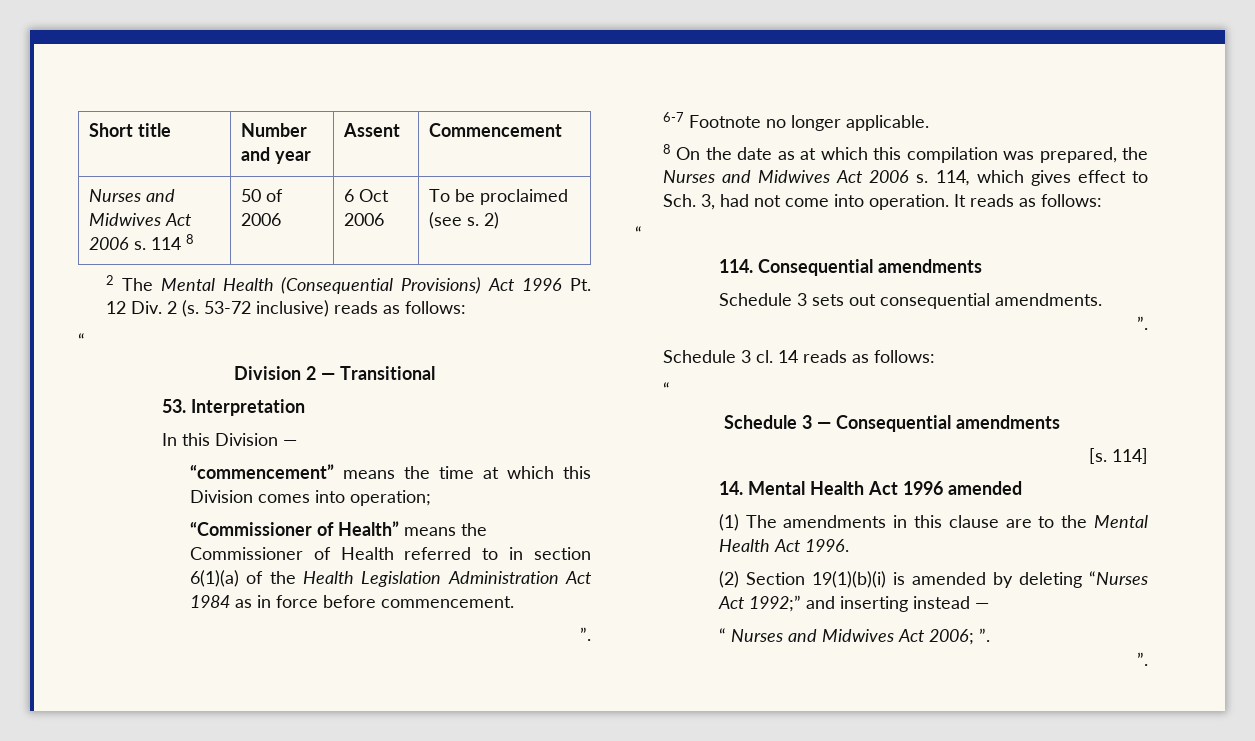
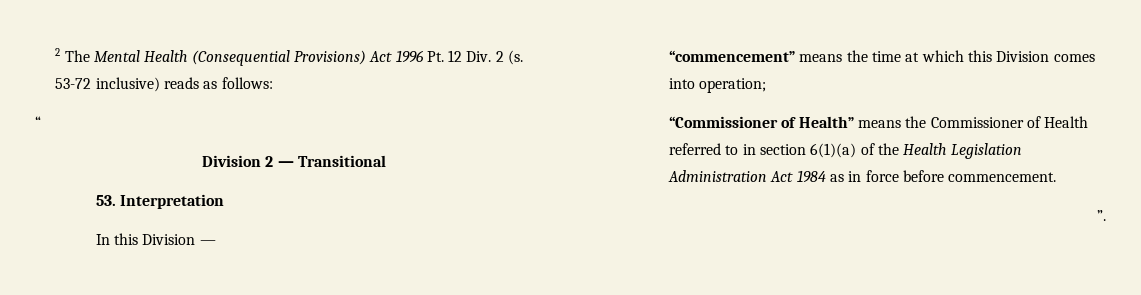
[89,123,172,137] [241,123,308,137] [241,147,312,164] [343,123,401,137] [429,123,563,137] [89,189,176,202] [89,213,193,226] [89,234,195,250] [241,189,284,202] [241,213,282,226] [344,189,390,202] [344,213,385,226] [429,189,569,205] [429,212,500,229] Short title | Number and year | Assent | Commencement // Nurses and Midwives Act 2006 s. 114 8 | 50 of 2006 | 6 Oct 2006 | To be proclaimed (see s. 2) // -> (55, 52) none
[662,112,929,131] [662,144,1148,163] [662,170,1148,186] [662,194,1102,210] [635,226,642,240] [718,259,982,276] [718,293,1102,309] [1137,316,1148,330] [662,350,935,363] [662,382,670,396] [723,415,1060,432] [1089,448,1148,464] [718,481,1022,495] [718,514,1148,531] [718,539,849,552] [718,571,1148,588] [717,595,989,612] [718,628,990,645] [1137,652,1148,666] // 6-7 Footnote no longer applicable. // 8 On the date as at which this compilation was prepared, the Nurses and Midwives Act 2006 s. 114, which gives effect to Sch. 3, had not come into operation. It reads as follows: // “ // 114. Consequential amendments // Schedule 3 sets out consequential amendments. // ”. // Schedule 3 cl. 14 reads as follows: // “ // Schedule 3 — Consequential amendments // [s. 114] // 14. Mental Health Act 1996 amended // (1) The amendments in this clause are to the Mental Health Act 1996. // (2) Section 19(1)(b)(i) is amended by deleting “Nurses Act 1992;” and inserting instead — // “ Nurses and Midwives Act 2006; ”. // ”. -> (1106, 215) none

